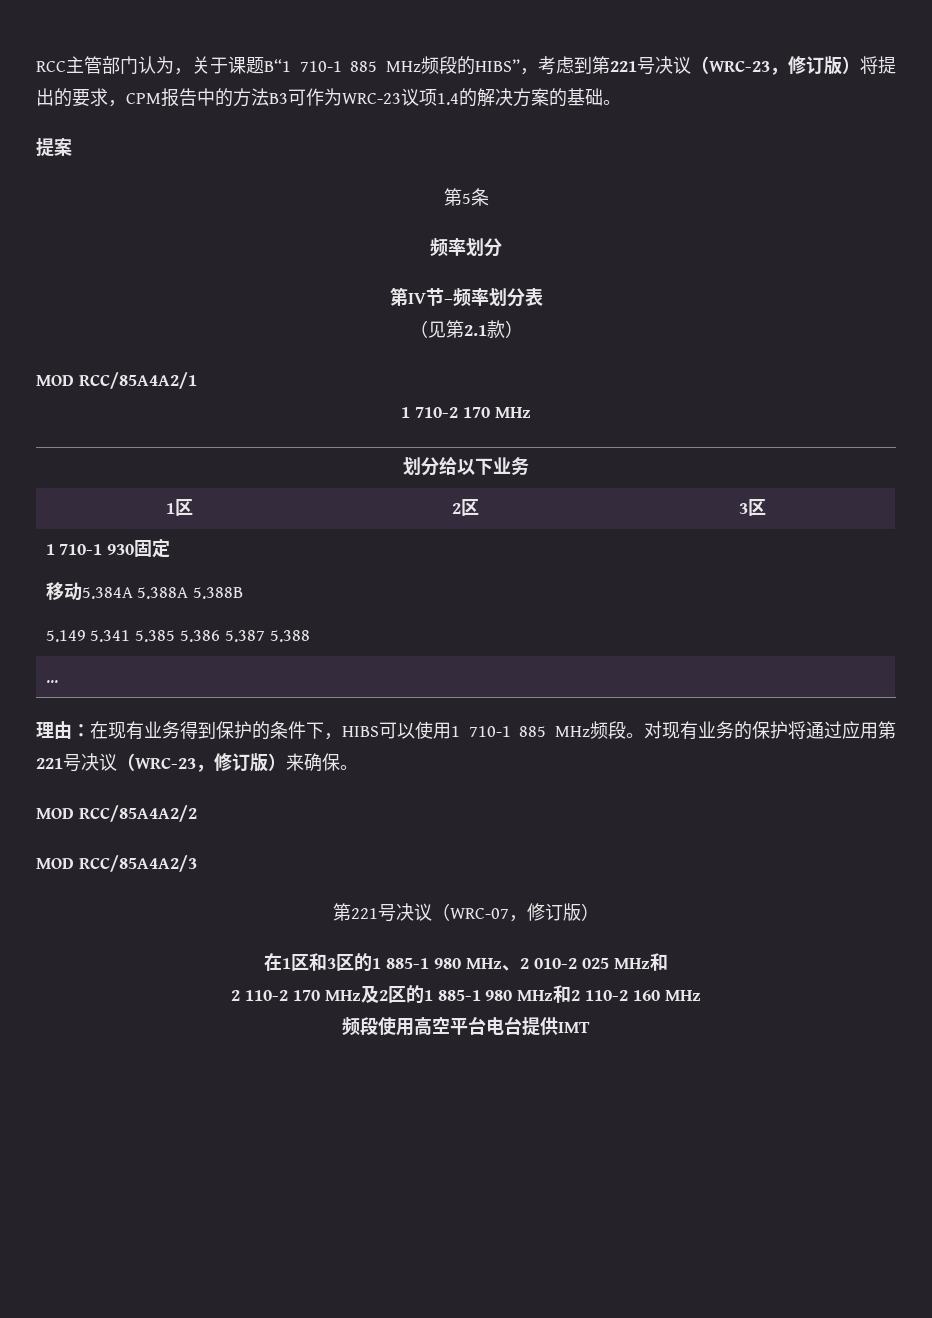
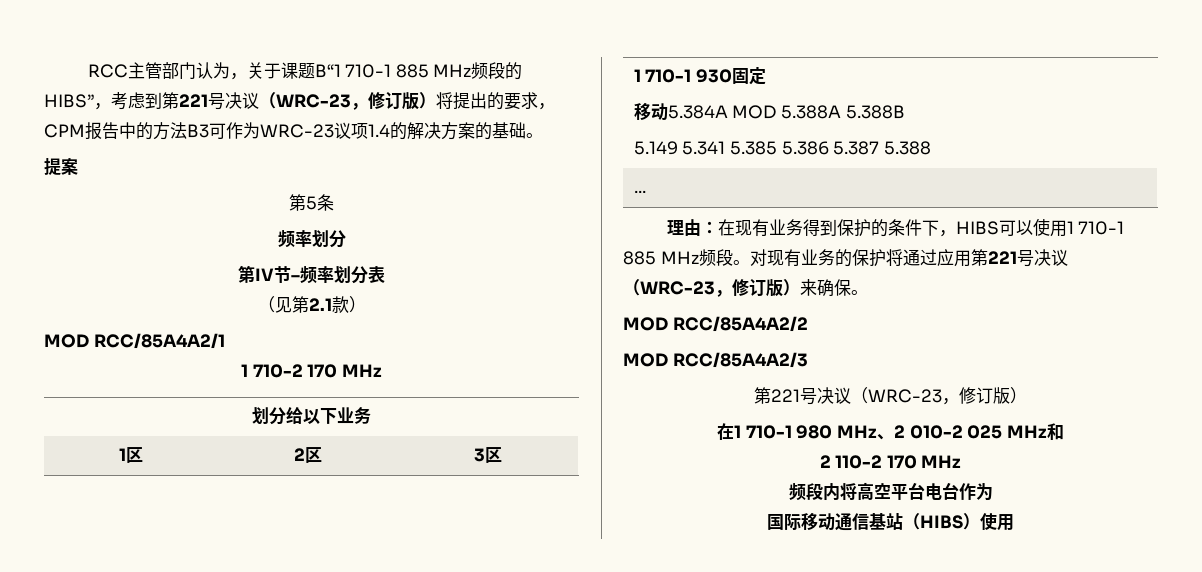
(133, 593) none -> [732,105,777,119] MOD
[450,908,509,919] WRC-07 -> [868,389,942,403] WRC-23
[291,953,430,972] 区和3区的1 885-1 -> [745,425,792,439] 710-1
[360,985,701,1004] [342,1017,414,1036] 及2区的1 885-1 980 MHz和2 110-2 160 MHz // 频段使用 -> [788,483,857,501] // 频段内将
[522,1016,590,1036] 提供IMT -> [958,483,993,501] [767,513,1014,531] 作为 // 国际移动通信基站（HIBS）使用

